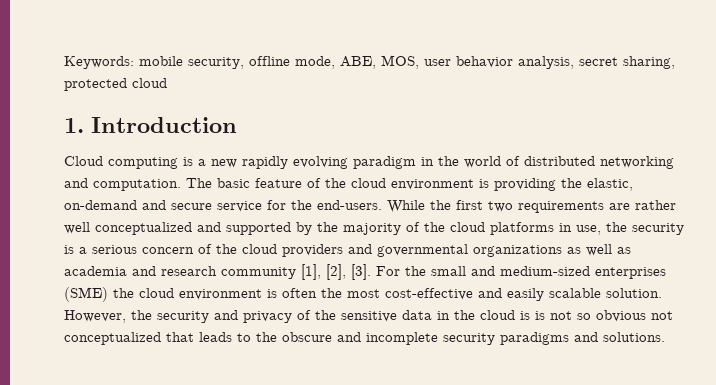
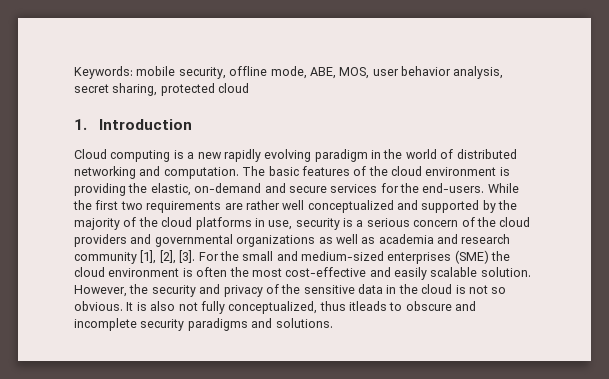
[255,178,302,188] feature -> [301,166,350,176] features
[217,201,262,212] service -> [330,184,378,193] services
[606,222,627,232] the -> (293, 225) none
[535,311,545,320] is -> (466, 289) none
[596,310,673,322] [64,332,277,345] obvious not conceptualized that leads to the -> [74,301,403,314] obvious. It is also not fully conceptualized, thus itleads to

